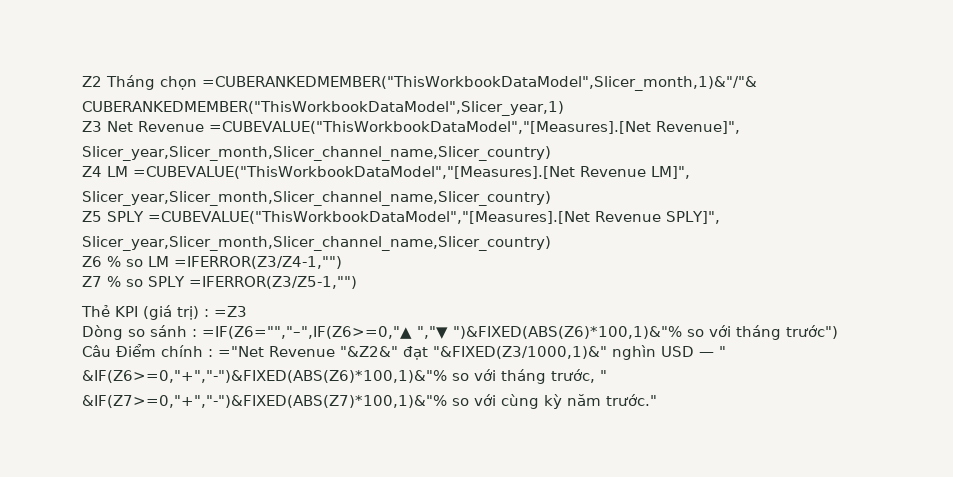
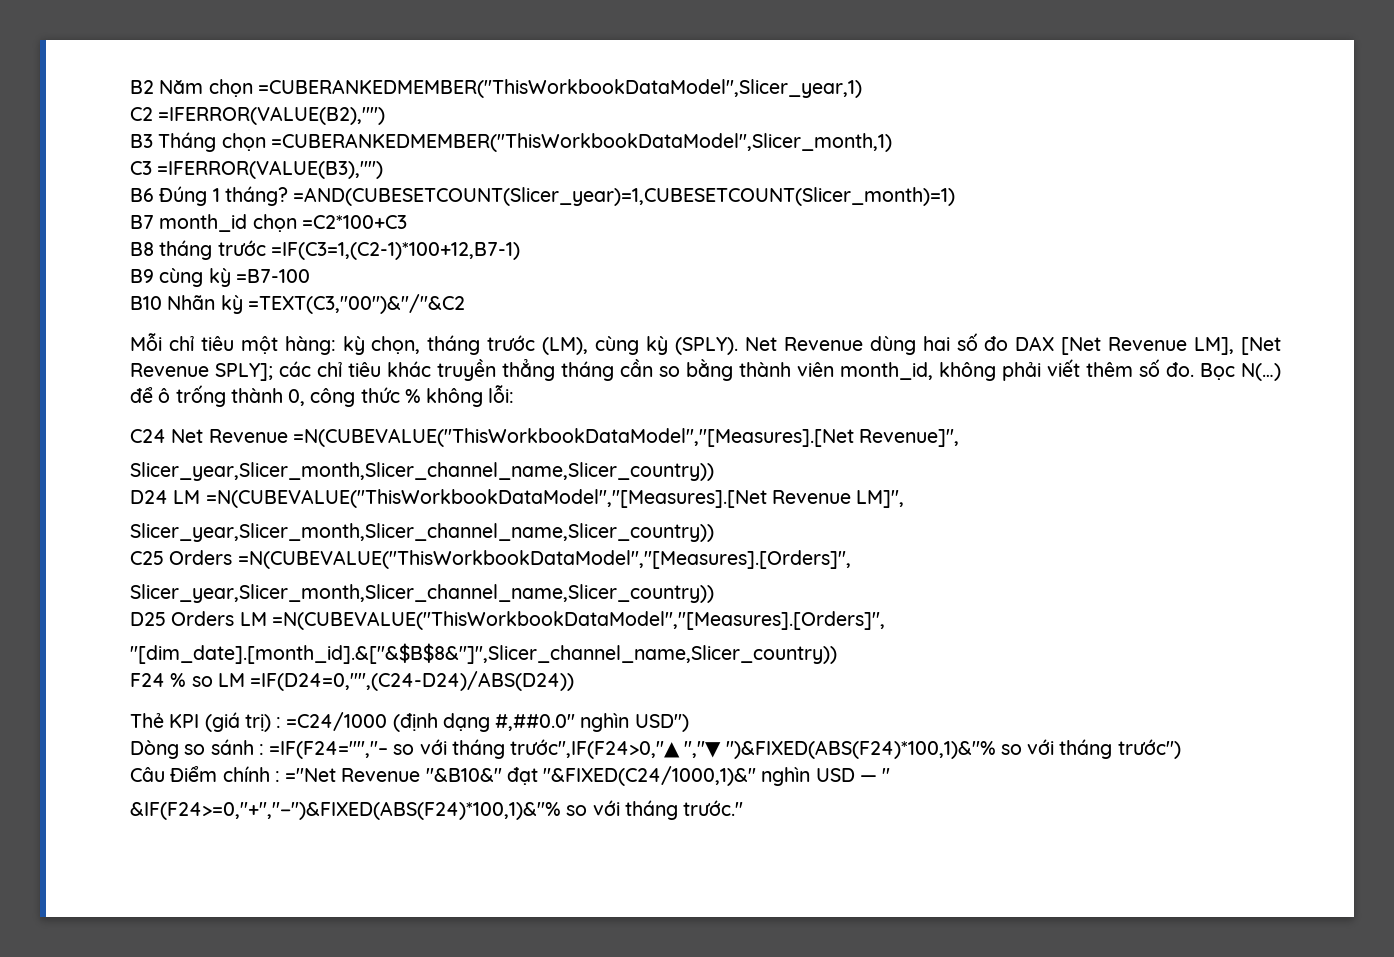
[82,75,757,91] [82,101,564,116] [82,121,740,134] [82,146,551,161] [82,166,690,179] [82,191,551,206] [82,211,720,224] [82,236,551,251] [82,256,342,269] [82,276,357,289] Z2 Tháng chọn =CUBERANKEDMEMBER("ThisWorkbookDataModel",Slicer_month,1)&"/"& // CUBERANKEDMEMBER("ThisWorkbookDataModel",Slicer_year,1) // Z3 Net Revenue =CUBEVALUE("ThisWorkbookDataModel","[Measures].[Net Revenue]", // Slicer_year,Slicer_month,Slicer_channel_name,Slicer_country) // Z4 LM =CUBEVALUE("ThisWorkbookDataModel","[Measures].[Net Revenue LM]", // Slicer_year,Slicer_month,Slicer_channel_name,Slicer_country) // Z5 SPLY =CUBEVALUE("ThisWorkbookDataModel","[Measures].[Net Revenue SPLY]", // Slicer_year,Slicer_month,Slicer_channel_name,Slicer_country) // Z6 % so LM =IFERROR(Z3/Z4-1,"") // Z7 % so SPLY =IFERROR(Z3/Z5-1,"") -> [130,79,862,98] [130,106,386,125] [130,132,892,152] [130,160,384,179] [130,186,956,206] [130,214,407,232] [130,240,520,260] [130,268,310,287] [130,294,465,314] [130,333,1281,355] [130,359,1281,381] [130,385,515,407] [130,428,960,447] [130,462,714,481] [130,489,905,508] [130,523,714,542] [130,550,851,569] [130,584,714,603] [130,611,885,630] [130,643,837,664] [130,671,575,691] B2 Năm chọn =CUBERANKEDMEMBER("ThisWorkbookDataModel",Slicer_year,1) // C2 =IFERROR(VALUE(B2),"") // B3 Tháng chọn =CUBERANKEDMEMBER("ThisWorkbookDataModel",Slicer_month,1) // C3 =IFERROR(VALUE(B3),"") // B6 Đúng 1 tháng? =AND(CUBESETCOUNT(Slicer_year)=1,CUBESETCOUNT(Slicer_month)=1) // B7 month_id chọn =C2*100+C3 // B8 tháng trước =IF(C3=1,(C2-1)*100+12,B7-1) // B9 cùng kỳ =B7-100 // B10 Nhãn kỳ =TEXT(C3,"00")&"/"&C2 // Mỗi chỉ tiêu một hàng: kỳ chọn, tháng trước (LM), cùng kỳ (SPLY). Net Revenue dùng hai số đo DAX [Net Revenue LM], [Net Revenue SPLY]; các chỉ tiêu khác truyền thẳng tháng cần so bằng thành viên month_id, không phải viết thêm số đo. Bọc N(…) để ô trống thành 0, công thức % không lỗi: // C24 Net Revenue =N(CUBEVALUE("ThisWorkbookDataModel","[Measures].[Net Revenue]", // Slicer_year,Slicer_month,Slicer_channel_name,Slicer_country)) // D24 LM =N(CUBEVALUE("ThisWorkbookDataModel","[Measures].[Net Revenue LM]", // Slicer_year,Slicer_month,Slicer_channel_name,Slicer_country)) // C25 Orders =N(CUBEVALUE("ThisWorkbookDataModel","[Measures].[Orders]", // Slicer_year,Slicer_month,Slicer_channel_name,Slicer_country)) // D25 Orders LM =N(CUBEVALUE("ThisWorkbookDataModel","[Measures].[Orders]", // "[dim_date].[month_id].&["&$B$8&"]",Slicer_channel_name,Slicer_country)) // F24 % so LM =IF(D24=0,"",(C24-D24)/ABS(D24))
[214,306,247,317] [82,325,682,340] =Z3 // Dòng so sánh : =IF(Z6="","–",IF(Z6>=0,"▲ ","▼ ")&FIXED(ABS(Z6)*100,1)&"% -> [286,712,689,732] [130,739,996,759] =C24/1000 (định dạng #,##0.0" nghìn USD") // Dòng so sánh : =IF(F24="","– so với tháng trước",IF(F24>0,"▲ ","▼ ")&FIXED(ABS(F24)*100,1)&"%
[340,346,607,360] "&Z2&" đạt "&FIXED(Z3/1000,1)&" -> [425,766,757,786] "&B10&" đạt "&FIXED(C24/1000,1)&"
[82,369,607,384] [82,394,601,409] &IF(Z6>=0,"+","-")&FIXED(ABS(Z6)*100,1)&"% so với tháng trước, " // &IF(Z7>=0,"+","-")&FIXED(ABS(Z7)*100,1)&"% so với cùng kỳ năm -> [130,800,678,820] &IF(F24>=0,"+","−")&FIXED(ABS(F24)*100,1)&"% so với tháng

